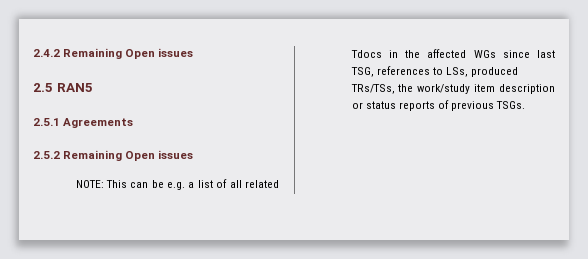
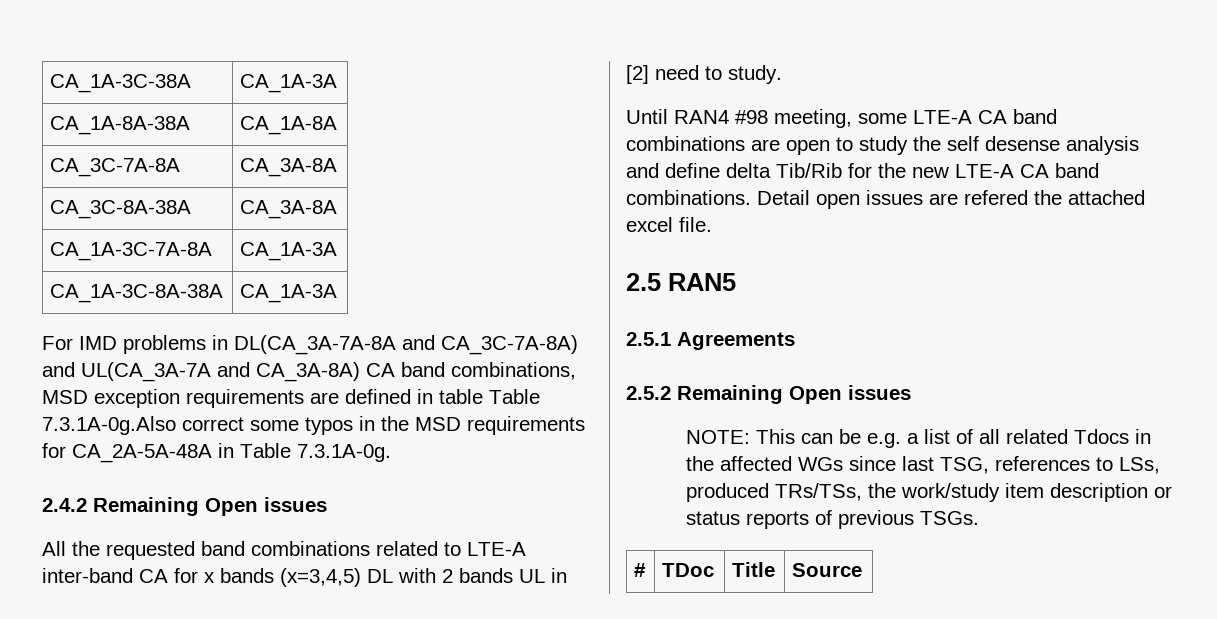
[33,48,194,59] 2.4.2 Remaining Open issues -> [50,74,192,93] [240,74,338,93] [50,116,191,135] [240,116,338,135] [50,158,181,177] [240,158,338,177] [50,200,192,219] [240,200,338,219] [50,242,213,261] [240,242,338,261] [50,284,224,303] [240,284,338,303] [42,335,578,355] [42,362,576,382] [42,389,540,408] [42,416,585,435] [42,443,391,463] [42,497,327,516] [42,541,526,560] [42,568,567,587] [626,65,782,84] [626,109,1057,128] [626,136,1139,155] [626,163,1099,178] [626,190,1145,209] [626,217,712,232] CA_1A-3C-38A | CA_1A-3A // CA_1A-8A-38A | CA_1A-8A // CA_3C-7A-8A | CA_3A-8A // CA_3C-8A-38A | CA_3A-8A // CA_1A-3C-7A-8A | CA_1A-3A // CA_1A-3C-8A-38A | CA_1A-3A // For IMD problems in DL(CA_3A-7A-8A and CA_3C-7A-8A) and UL(CA_3A-7A and CA_3A-8A) CA band combinations, MSD exception requirements are defined in table Table 7.3.1A-0g.Also correct some typos in the MSD requirements for CA_2A-5A-48A in Table 7.3.1A-0g. // 2.4.2 Remaining Open issues // All the requested band combinations related to LTE-A inter-band CA for x bands (x=3,4,5) DL with 2 bands UL in [2] need to study. // Until RAN4 #98 meeting, some LTE-A CA band combinations are open to study the self desense analysis and define delta Tib/Rib for the new LTE-A CA band combinations. Detail open issues are refered the attached excel file.
(526, 105) none -> [634,563,647,577] [662,563,715,577] [732,562,776,577] [792,563,863,577] // # | TDoc | Title | Source

